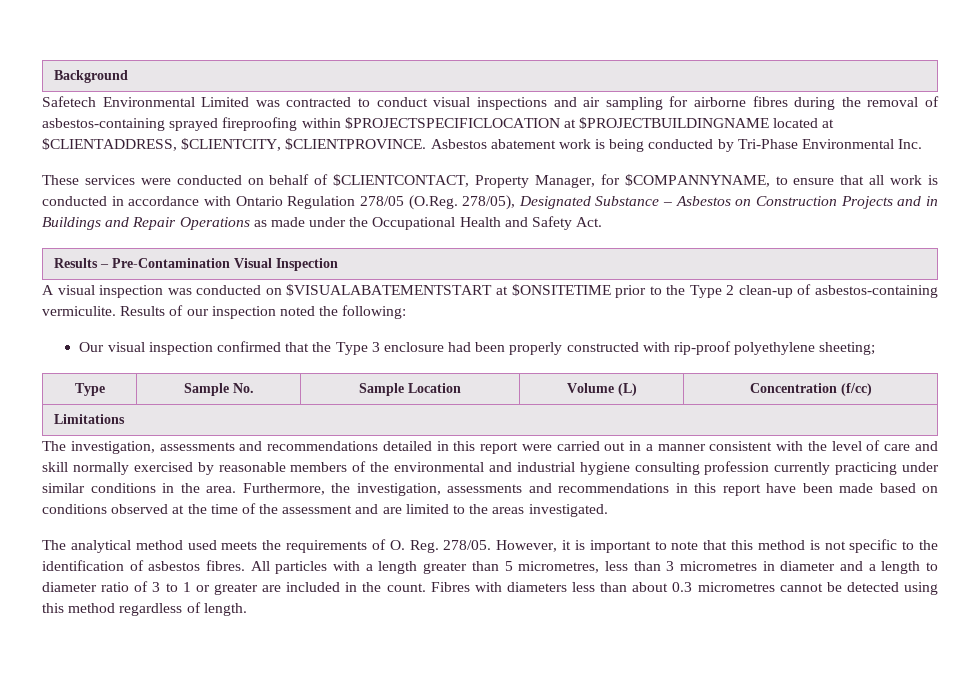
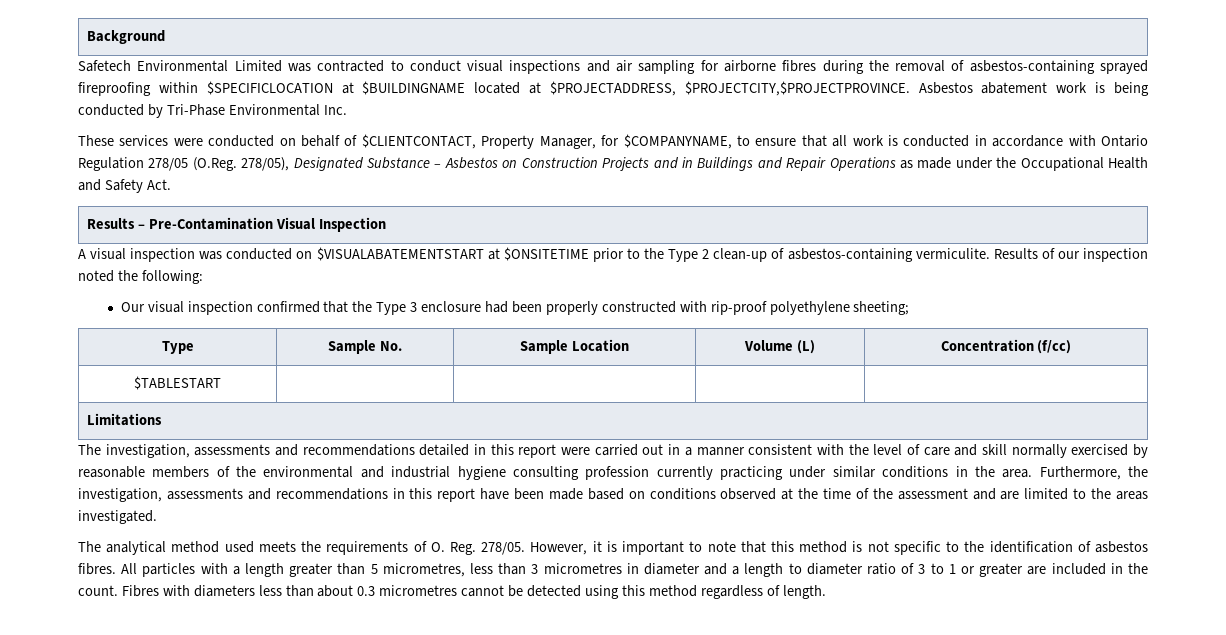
[344,117,835,129] [42,138,427,151] $PROJECTSPECIFICLOCATION at $PROJECTBUILDINGNAME located at $CLIENTADDRESS, $CLIENTCITY, $CLIENTPROVINCE. -> [206,81,910,96] $SPECIFICLOCATION at $BUILDINGNAME located at $PROJECTADDRESS, $PROJECTCITY,$PROJECTPROVINCE.
[624,174,770,187] $COMPANNYNAME, -> [623,134,732,149] $COMPANYNAME,
(872, 389) none -> [134,376,221,390] // $TABLESTART | | | |

